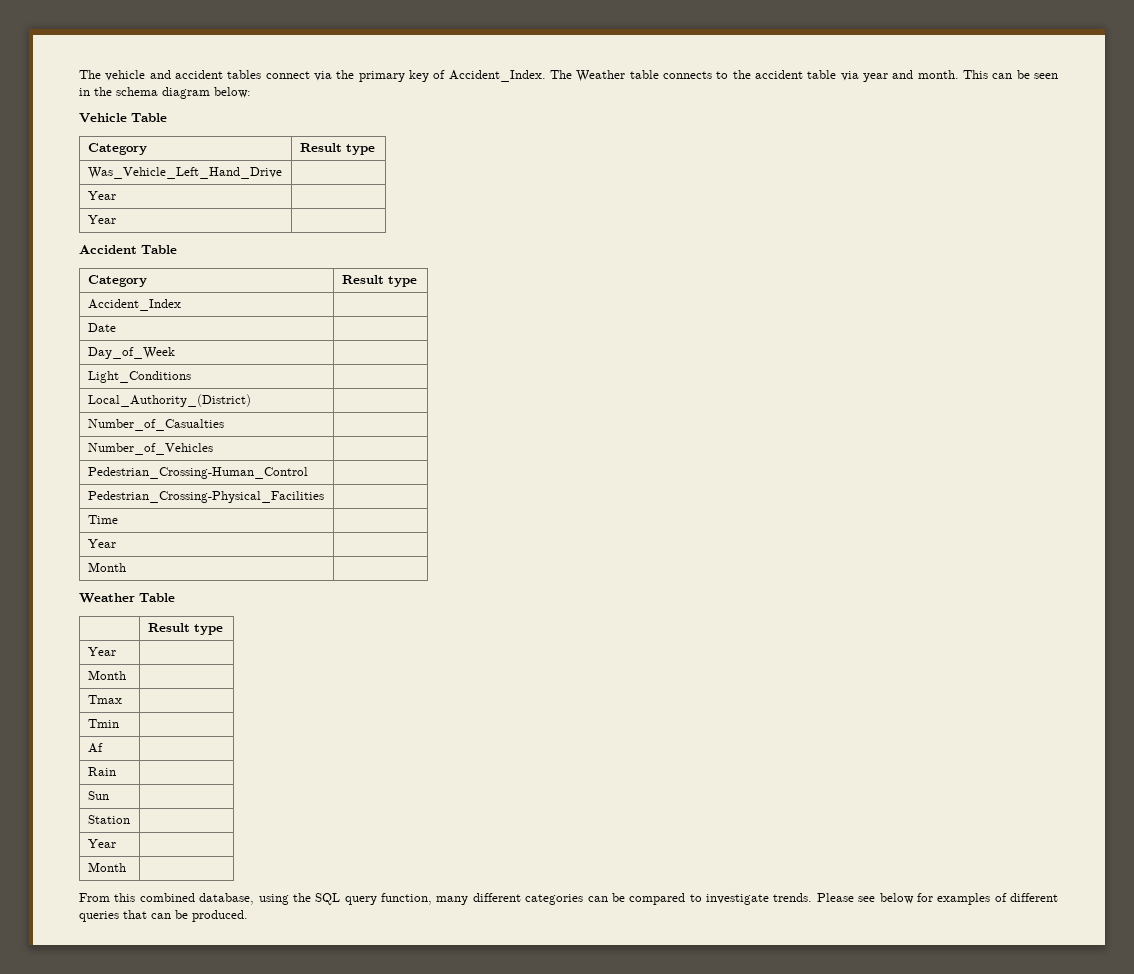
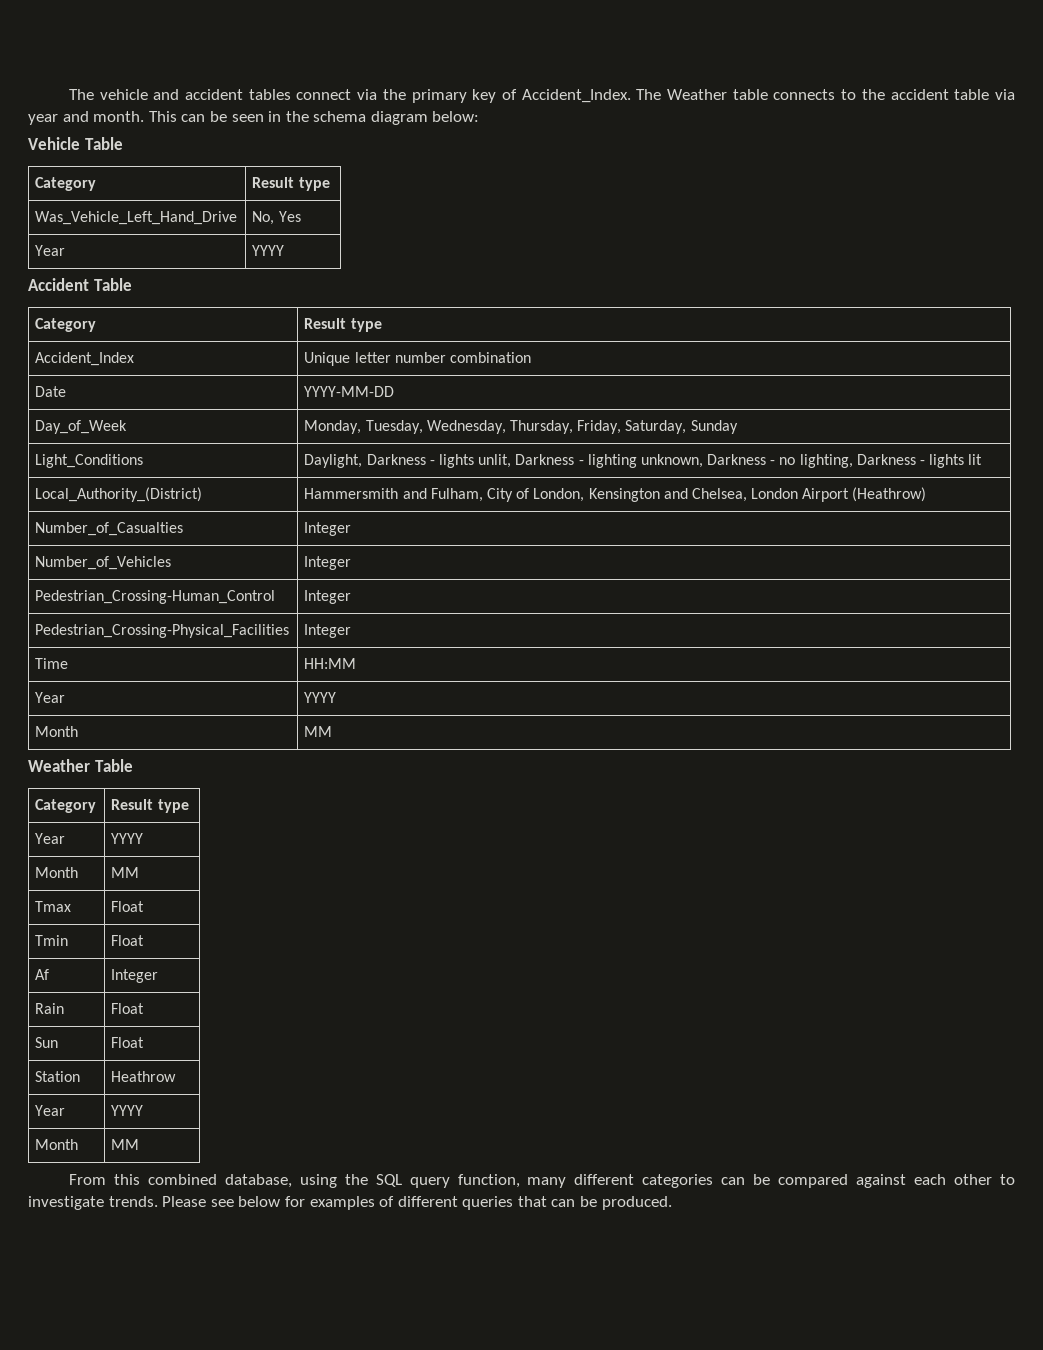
[87,191,116,200] [87,215,116,224] // Year | // Year | -> [252,211,301,225] [35,245,66,256] [252,245,285,256] No, Yes // Year | YYYY
(181, 305) none -> [304,352,531,366] Unique letter number combination
(116, 327) none -> [304,386,395,397] YYYY-MM-DD
[87,371,191,383] [87,394,251,407] // Light_Conditions | // Local_Authority_(District) | -> [304,420,738,434] [35,454,144,468] [304,454,983,468] [35,487,203,502] [304,487,927,502] Monday, Tuesday, Wednesday, Thursday, Friday, Saturday, Sunday // Light_Conditions | Daylight, Darkness - lights unlit, Darkness - lighting unknown, Darkness - no lighting, Darkness - lights lit // Local_Authority_(District) | Hammersmith and Fulham, City of London, Kensington and Chelsea, London Airport (Heathrow)
(224, 425) none -> [304,522,352,536] Integer
(213, 449) none -> [304,556,352,570] Integer
(308, 473) none -> [304,590,352,604] Integer
(324, 497) none -> [304,624,352,638] Integer
[87,539,116,548] [87,562,126,572] // Year | // Month | -> [304,658,357,669] [35,692,66,703] [304,692,337,703] [35,726,79,737] [304,726,333,737] HH:MM // Year | YYYY // Month | MM
(175, 597) none -> [35,799,97,813] Category
[87,670,126,680] // Month | -> [111,833,144,844] [35,867,79,878] [111,867,140,878] YYYY // Month | MM
(122, 699) none -> [111,901,145,912] Float
(119, 723) none -> [111,935,145,946] Float
(103, 748) none -> [111,969,159,983] Integer
(116, 771) none -> [111,1003,145,1014] Float
(109, 795) none -> [111,1037,145,1048] Float
[87,839,116,848] [87,862,126,872] // Year | // Month | -> [111,1071,177,1082] [35,1105,66,1116] [111,1105,144,1116] [35,1139,79,1150] [111,1139,140,1150] Heathrow // Year | YYYY // Month | MM
(686, 899) none -> [856,1174,993,1188] against each other

